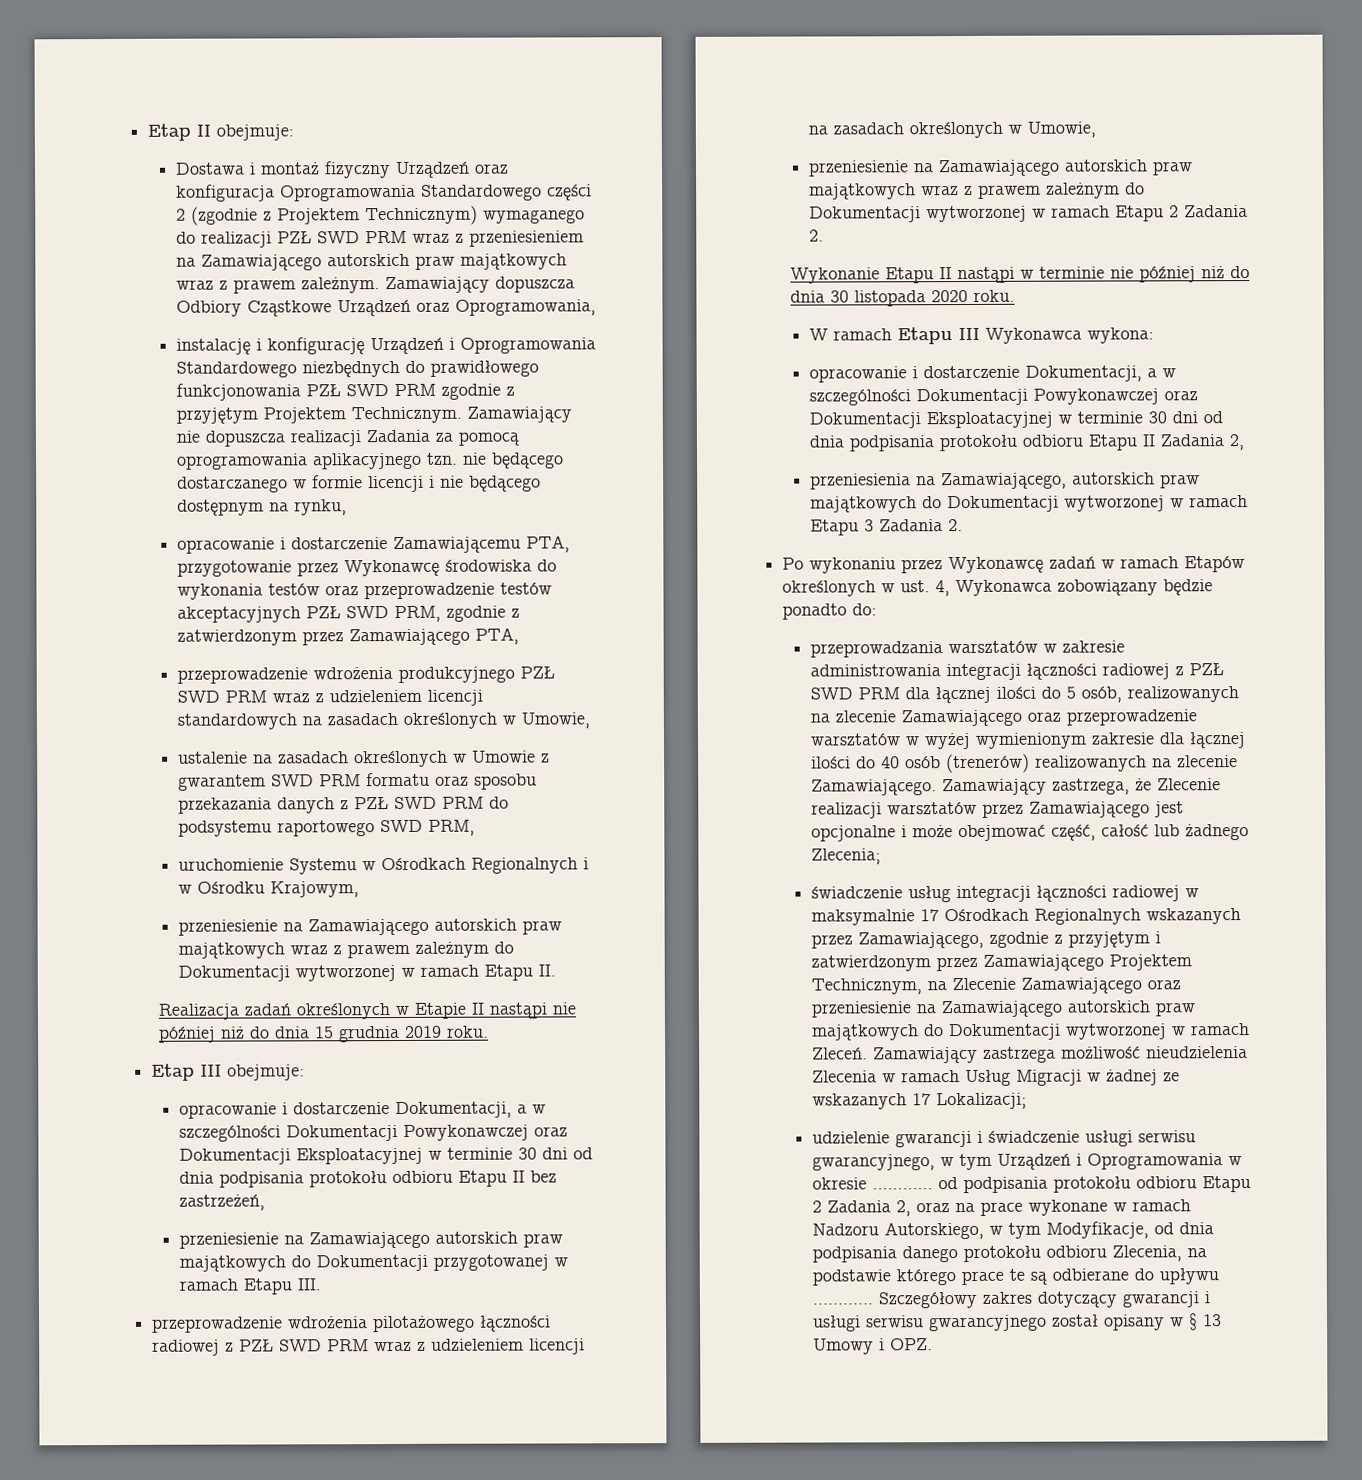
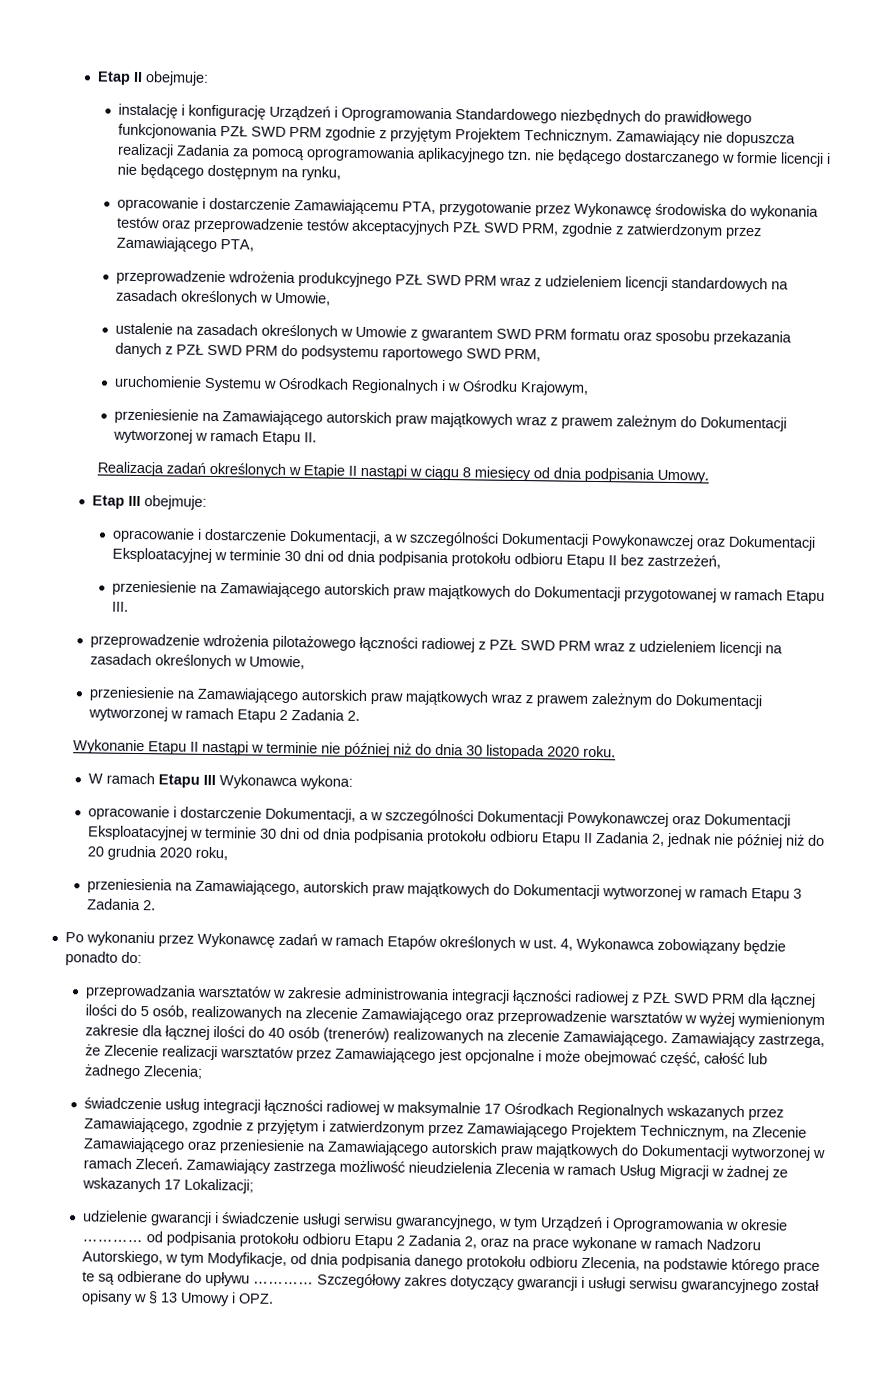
[174,161,509,179] [175,184,592,202] [175,205,585,226] [175,230,584,248] [175,253,567,271] [175,276,575,294] [175,299,596,317] // Dostawa i montaż fizyczny Urządzeń oraz konfiguracja Oprogramowania Standardowego części 2 (zgodnie z Projektem Technicznym) wymaganego do realizacji PZŁ SWD PRM wraz z przeniesieniem na Zamawiającego autorskich praw majątkowych wraz z prawem zależnym. Zamawiający dopuszcza Odbiory Cząstkowe Urządzeń oraz Oprogramowania, -> (210, 78) none
[552,1002,577,1015] [158,1025,490,1043] nie później niż do dnia 15 grudnia 2019 roku. -> [409,465,710,484] w ciągu 8 miesięcy od dnia podpisania Umowy.
(1244, 442) none -> [666,832,826,849] [87,845,229,861] jednak nie później niż do 20 grudnia 2020 roku,

